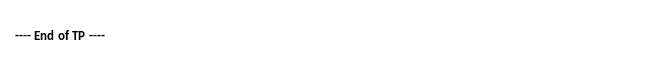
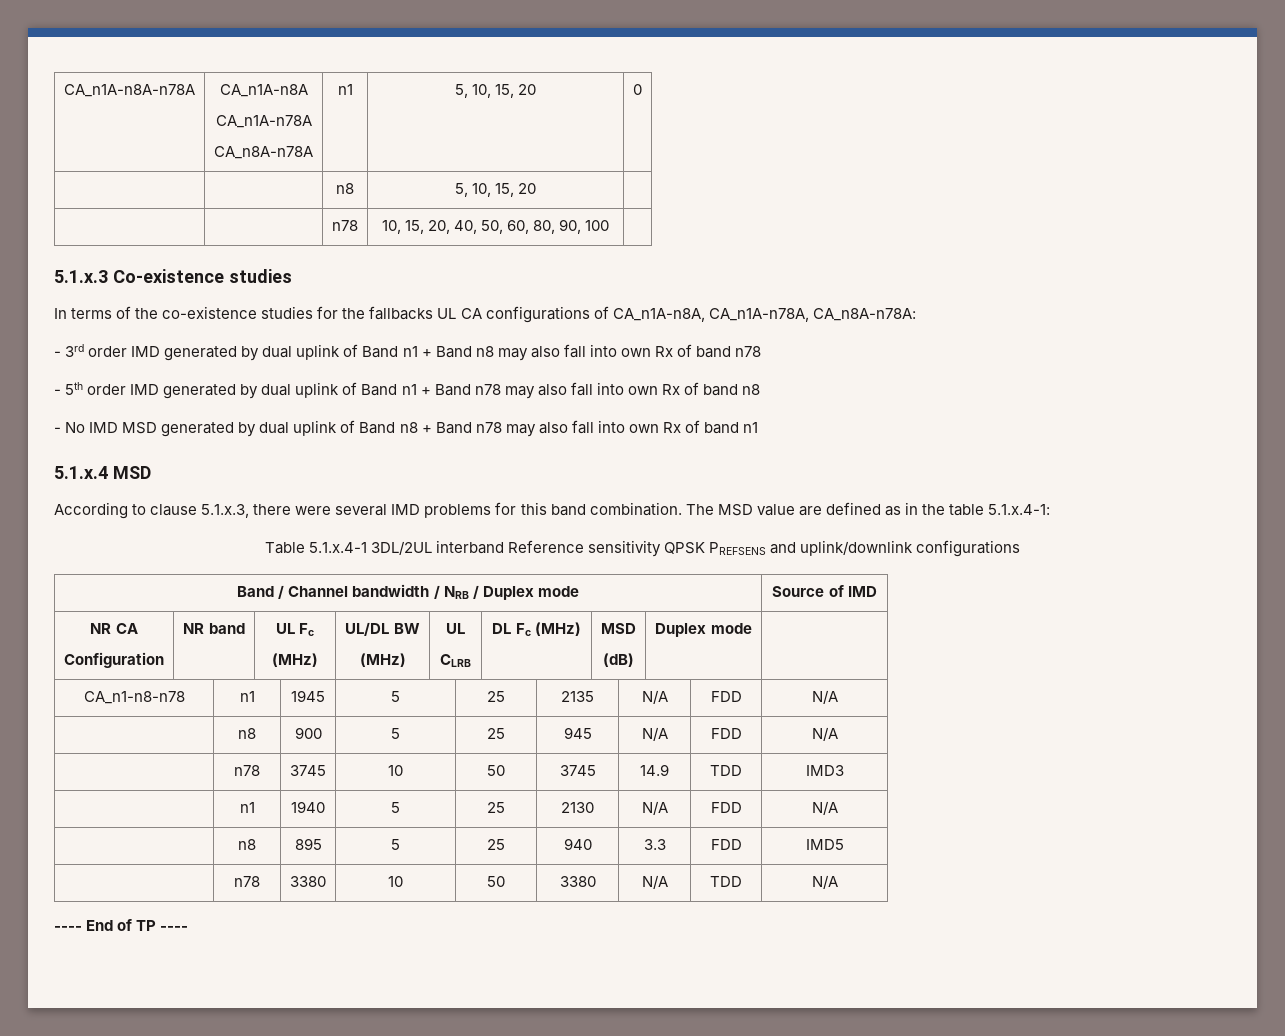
(15, 37) none -> [64,84,195,97] [219,84,308,97] [215,115,312,128] [214,146,313,159] [337,84,353,95] [454,84,537,98] [633,84,642,95] [336,183,354,194] [454,183,537,197] [332,220,358,231] [381,219,610,234] [54,269,292,283] [54,306,916,323] [54,344,762,361] [54,382,761,399] [54,420,759,437] [54,466,151,479] [54,502,1051,519] [264,540,1021,557] [237,584,579,600] [772,585,877,597] [90,623,138,634] [64,652,164,668] [183,623,245,634] [275,623,315,636] [272,653,318,667] [345,622,420,636] [359,653,406,667] [446,623,465,634] [440,654,471,667] [492,622,581,636] [601,623,636,634] [603,653,634,667] [655,623,752,637] [83,691,185,704] [239,691,255,702] [291,690,325,702] [391,691,400,702] [487,691,505,702] [561,691,594,702] [641,690,668,704] [710,691,742,702] [811,690,838,704] [238,728,256,739] [294,727,322,739] [391,728,400,739] [487,728,505,739] [563,727,592,739] [641,727,668,741] [710,728,742,739] [811,727,838,741] [234,765,260,776] [290,765,326,776] [388,765,403,776] [487,765,505,776] [559,765,596,776] [640,764,669,776] [710,765,742,776] [805,765,844,776] [239,802,255,813] [291,801,325,813] [391,802,400,813] [487,802,505,813] [561,802,594,813] [641,801,668,815] [710,802,742,813] [811,801,838,815] [238,839,256,850] [294,838,322,850] [391,839,400,850] [487,839,505,850] [563,838,592,850] [643,839,666,850] [710,839,742,850] [805,839,844,850] [234,876,260,887] [290,876,326,887] [388,876,403,887] [487,876,505,887] [559,876,596,887] [641,875,668,889] [710,876,742,887] [811,875,838,889] CA_n1A-n8A-n78A | CA_n1A-n8A // CA_n1A-n78A // CA_n8A-n78A | n1 | 5, 10, 15, 20 | 0 // | | n8 | 5, 10, 15, 20 | // | | n78 | 10, 15, 20, 40, 50, 60, 80, 90, 100 | // 5.1.x.3 Co-existence studies // In terms of the co-existence studies for the fallbacks UL CA configurations of CA_n1A-n8A, CA_n1A-n78A, CA_n8A-n78A: // - 3rd order IMD generated by dual uplink of Band n1 + Band n8 may also fall into own Rx of band n78 // - 5th order IMD generated by dual uplink of Band n1 + Band n78 may also fall into own Rx of band n8 // - No IMD MSD generated by dual uplink of Band n8 + Band n78 may also fall into own Rx of band n1 // 5.1.x.4 MSD // According to clause 5.1.x.3, there were several IMD problems for this band combination. The MSD value are defined as in the table 5.1.x.4-1: // Table 5.1.x.4-1 3DL/2UL interband Reference sensitivity QPSK PREFSENS and uplink/downlink configurations // Band / Channel bandwidth / NRB / Duplex mode | Source of IMD // NR CA // Configuration | NR band | UL Fc // (MHz) | UL/DL BW // (MHz) | UL // CLRB | DL Fc (MHz) | MSD // (dB) | Duplex mode | // CA_n1-n8-n78 | n1 | 1945 | 5 | 25 | 2135 | N/A | FDD | N/A // | n8 | 900 | 5 | 25 | 945 | N/A | FDD | N/A // | n78 | 3745 | 10 | 50 | 3745 | 14.9 | TDD | IMD3 // | n1 | 1940 | 5 | 25 | 2130 | N/A | FDD | N/A // | n8 | 895 | 5 | 25 | 940 | 3.3 | FDD | IMD5 // | n78 | 3380 | 10 | 50 | 3380 | N/A | TDD | N/A //

